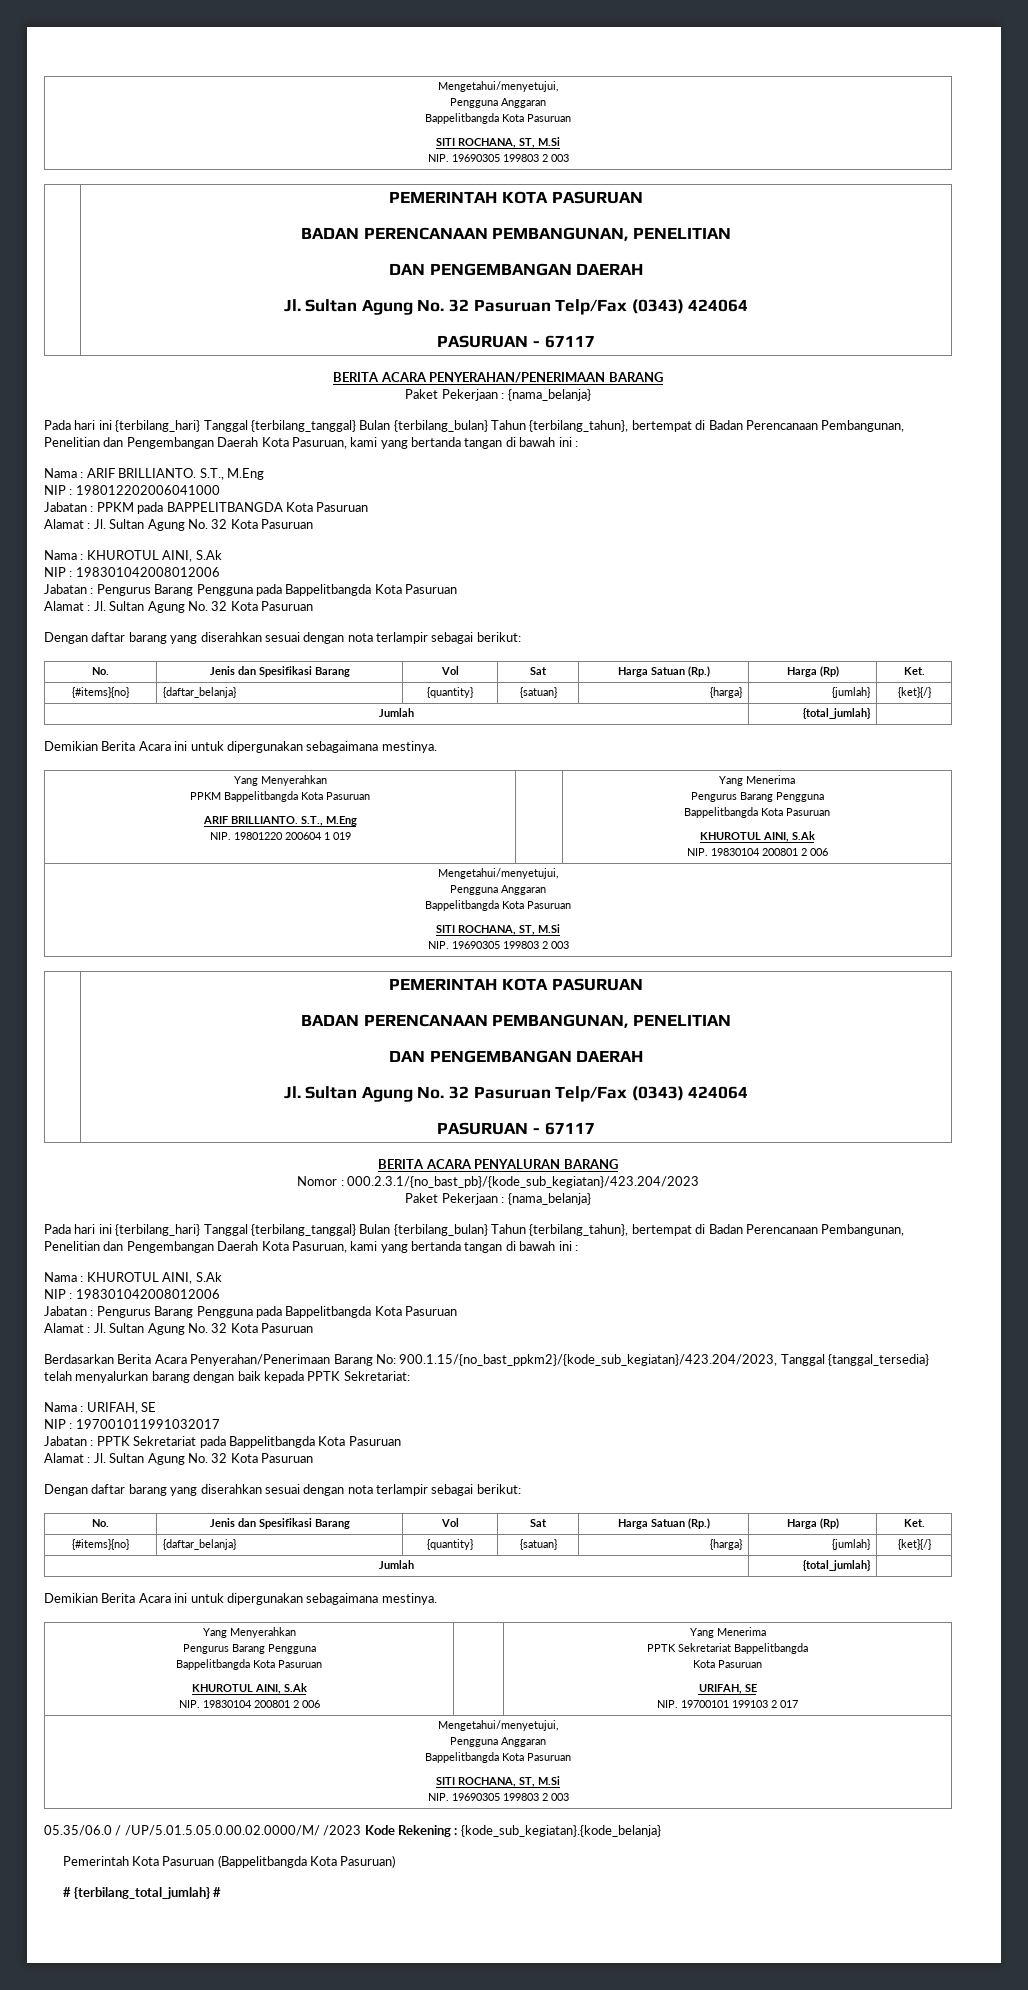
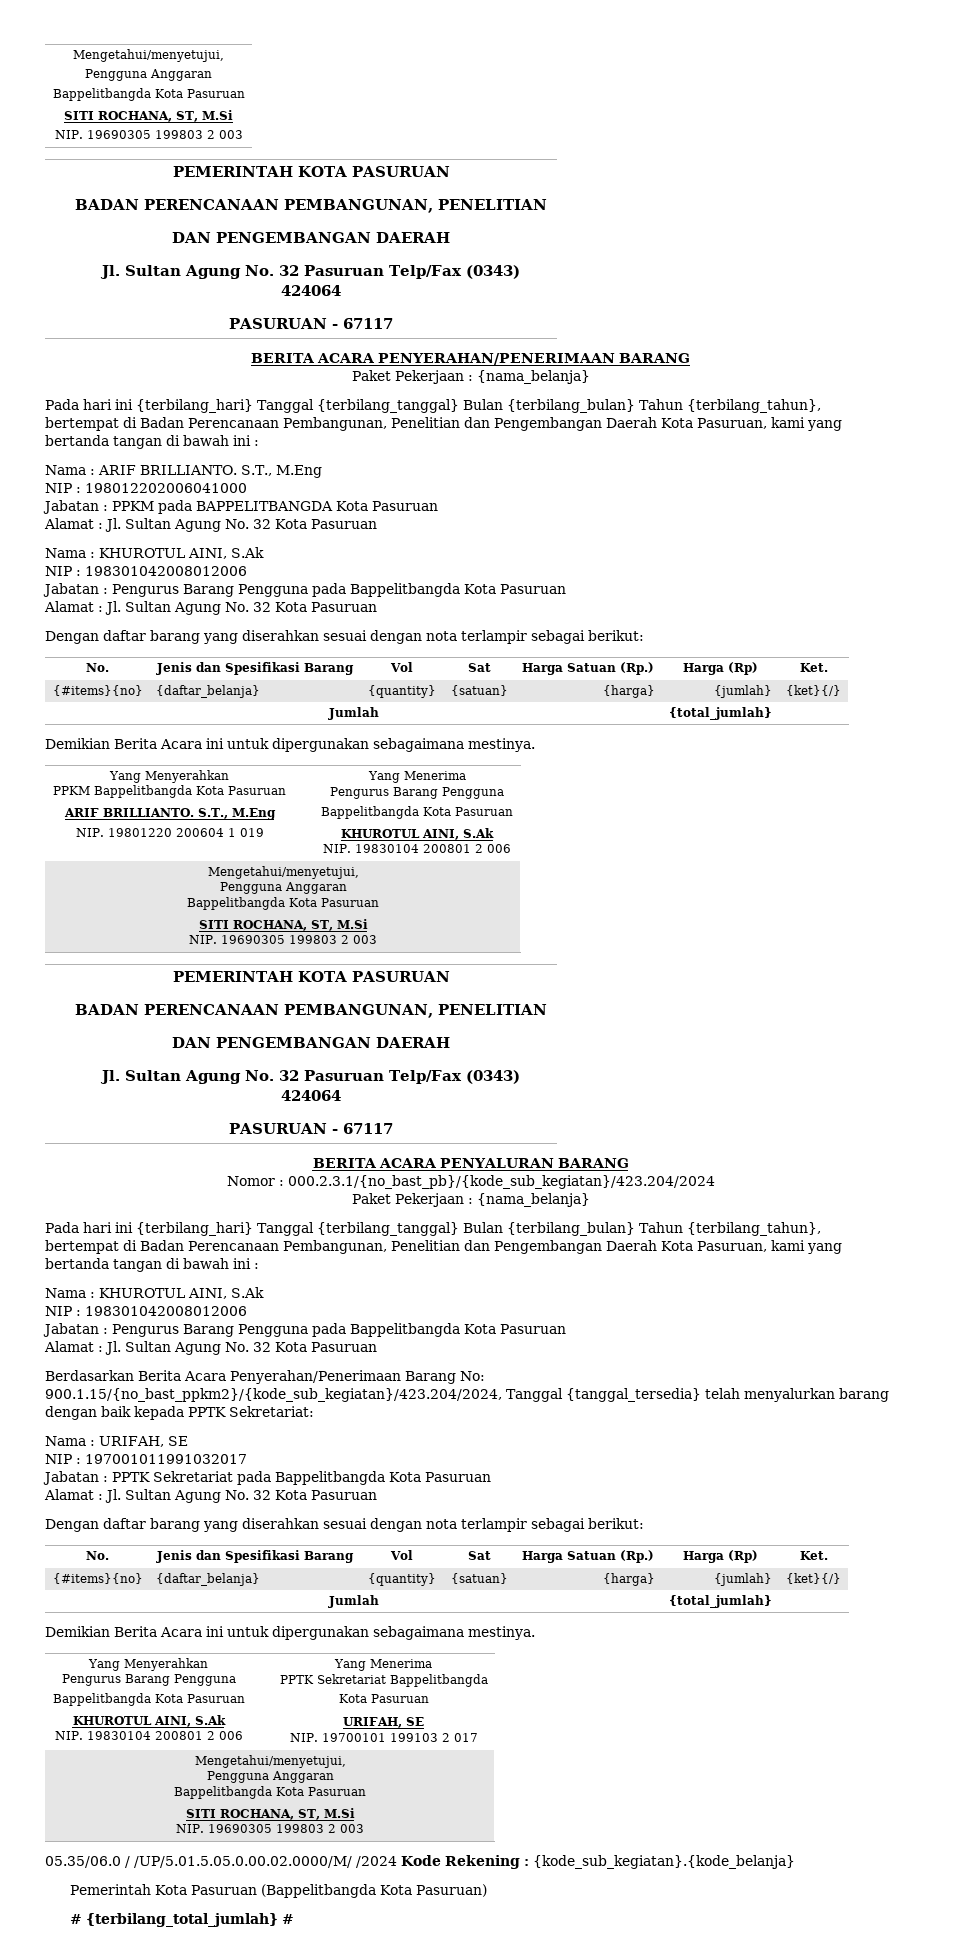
[346,1176,699,1188] 000.2.3.1/{no_bast_pb}/{kode_sub_kegiatan}/423.204/2023 -> [287,1175,715,1189] 000.2.3.1/{no_bast_pb}/{kode_sub_kegiatan}/423.204/2024
[399,1354,778,1366] 900.1.15/{no_bast_ppkm2}/{kode_sub_kegiatan}/423.204/2023, -> [45,1388,502,1402] 900.1.15/{no_bast_ppkm2}/{kode_sub_kegiatan}/423.204/2024,
[323,1825,362,1836] /2023 -> [356,1856,397,1868] /2024

